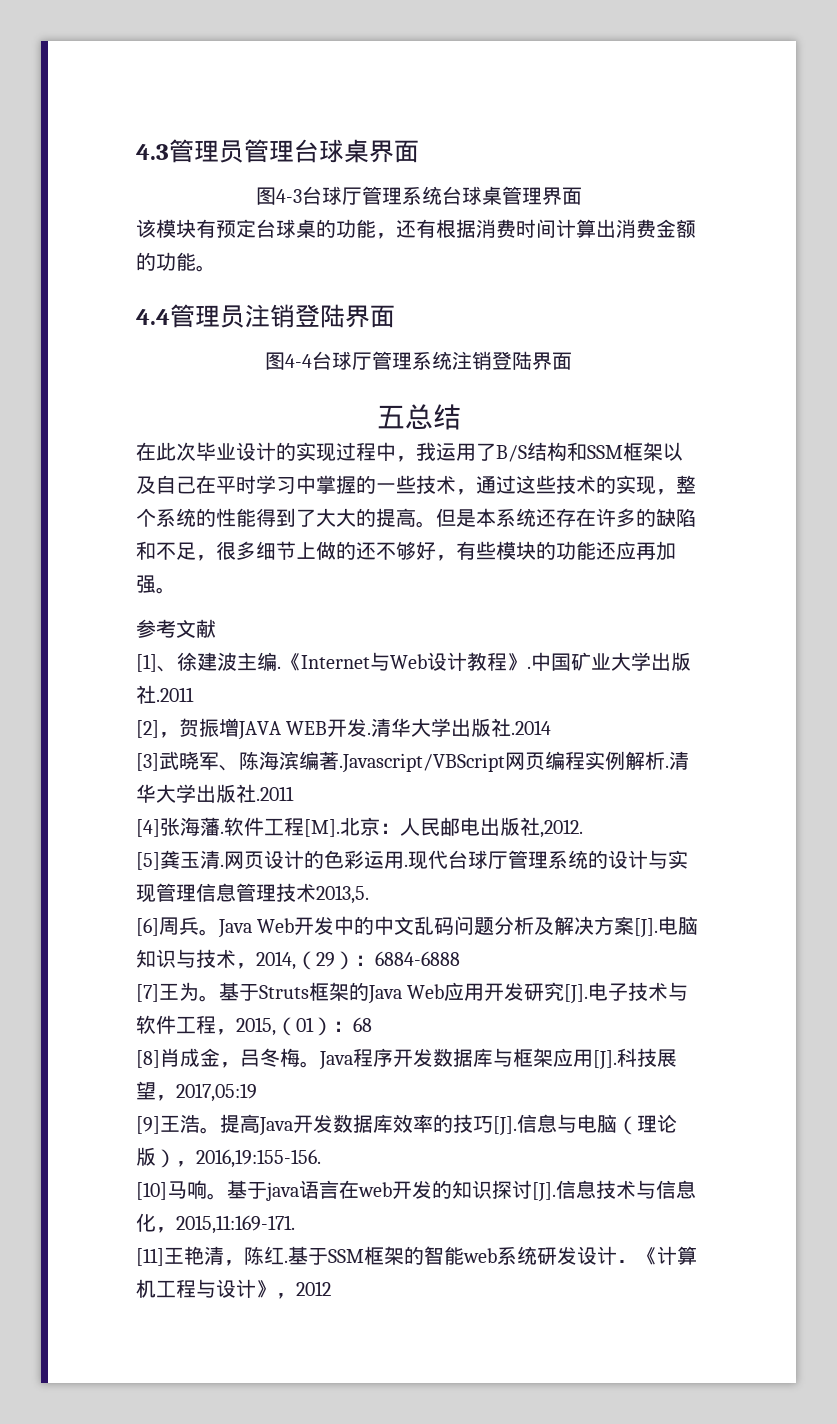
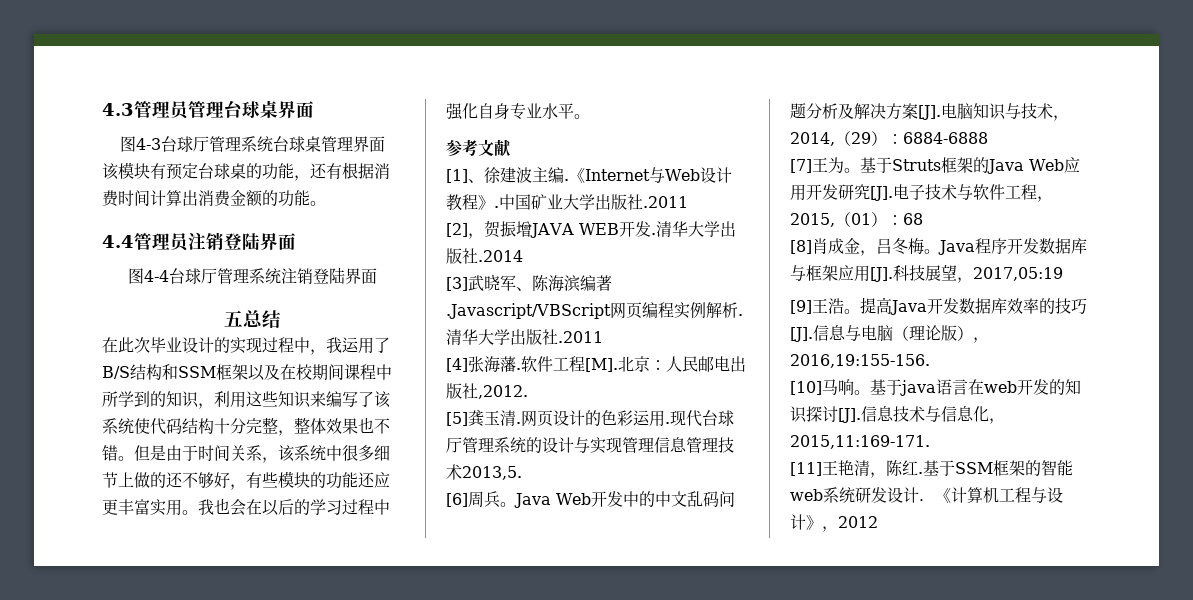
[156,475,696,495] [136,508,696,528] [136,541,216,561] 自己在平时学习中掌握的一些技术，通过这些技术的实现，整个系统的性能得到了大大的提高。但是本系统还存在许多的缺陷和不足， -> [280,364,392,380] [102,391,391,409] [102,417,390,436] [102,445,342,463] 在校期间课程中所学到的知识，利用这些知识来编写了该系统使代码结构十分完整，整体效果也不错。但是由于时间关系，该系统中
[636,541,676,561] [136,575,156,593] 再加强 -> [102,498,390,516] [446,103,574,120] 更丰富实用。我也会在以后的学习过程中强化自身专业水平

